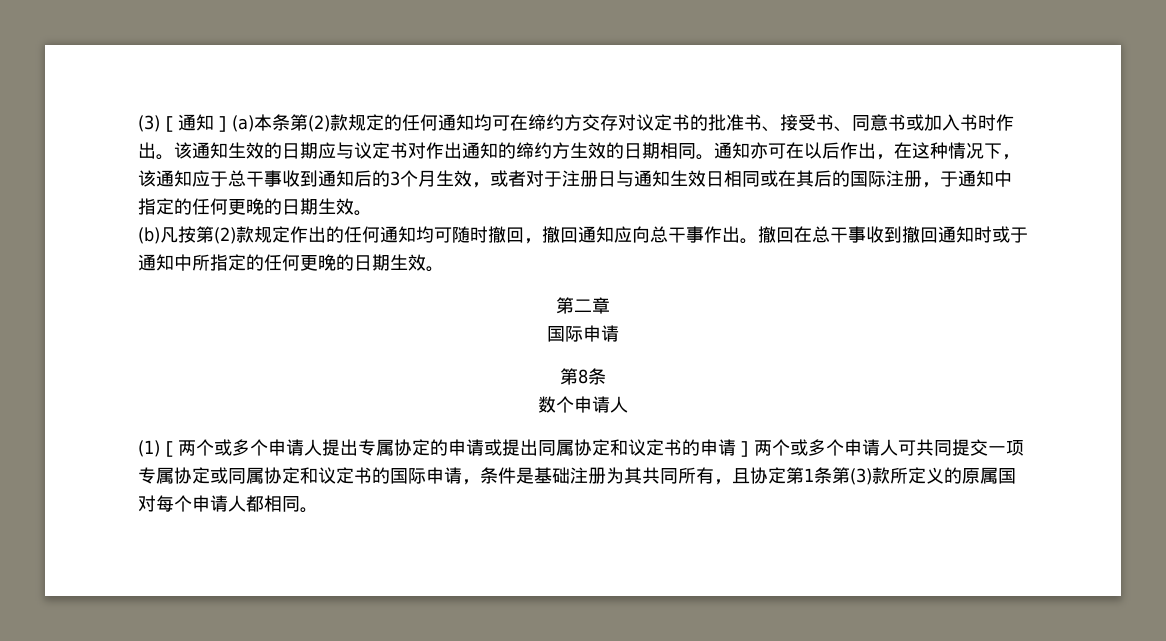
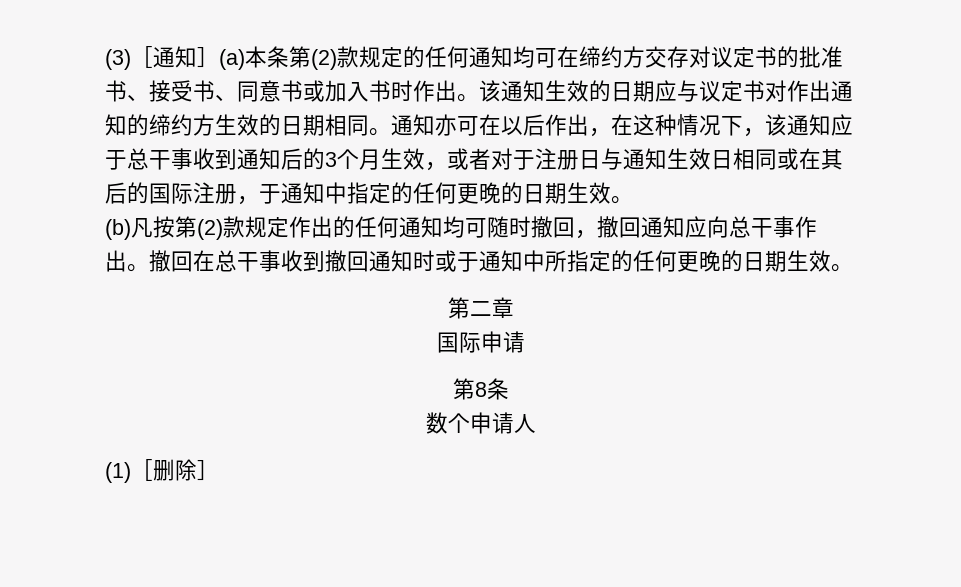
[178,439,1024,457] [138,467,1016,485] [138,495,318,513] 两个或多个申请人提出专属协定的申请或提出同属协定和议定书的申请］两个或多个申请人可共同提交一项专属协定或同属协定和议定书的国际申请，条件是基础注册为其共同所有，且协定第1条第(3)款所定义的原属国对每个申请人都相同。 -> [153,459,219,481] 删除］

